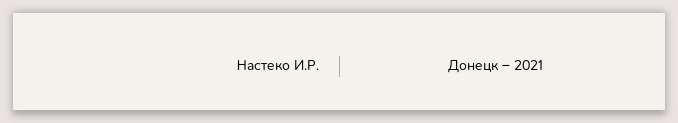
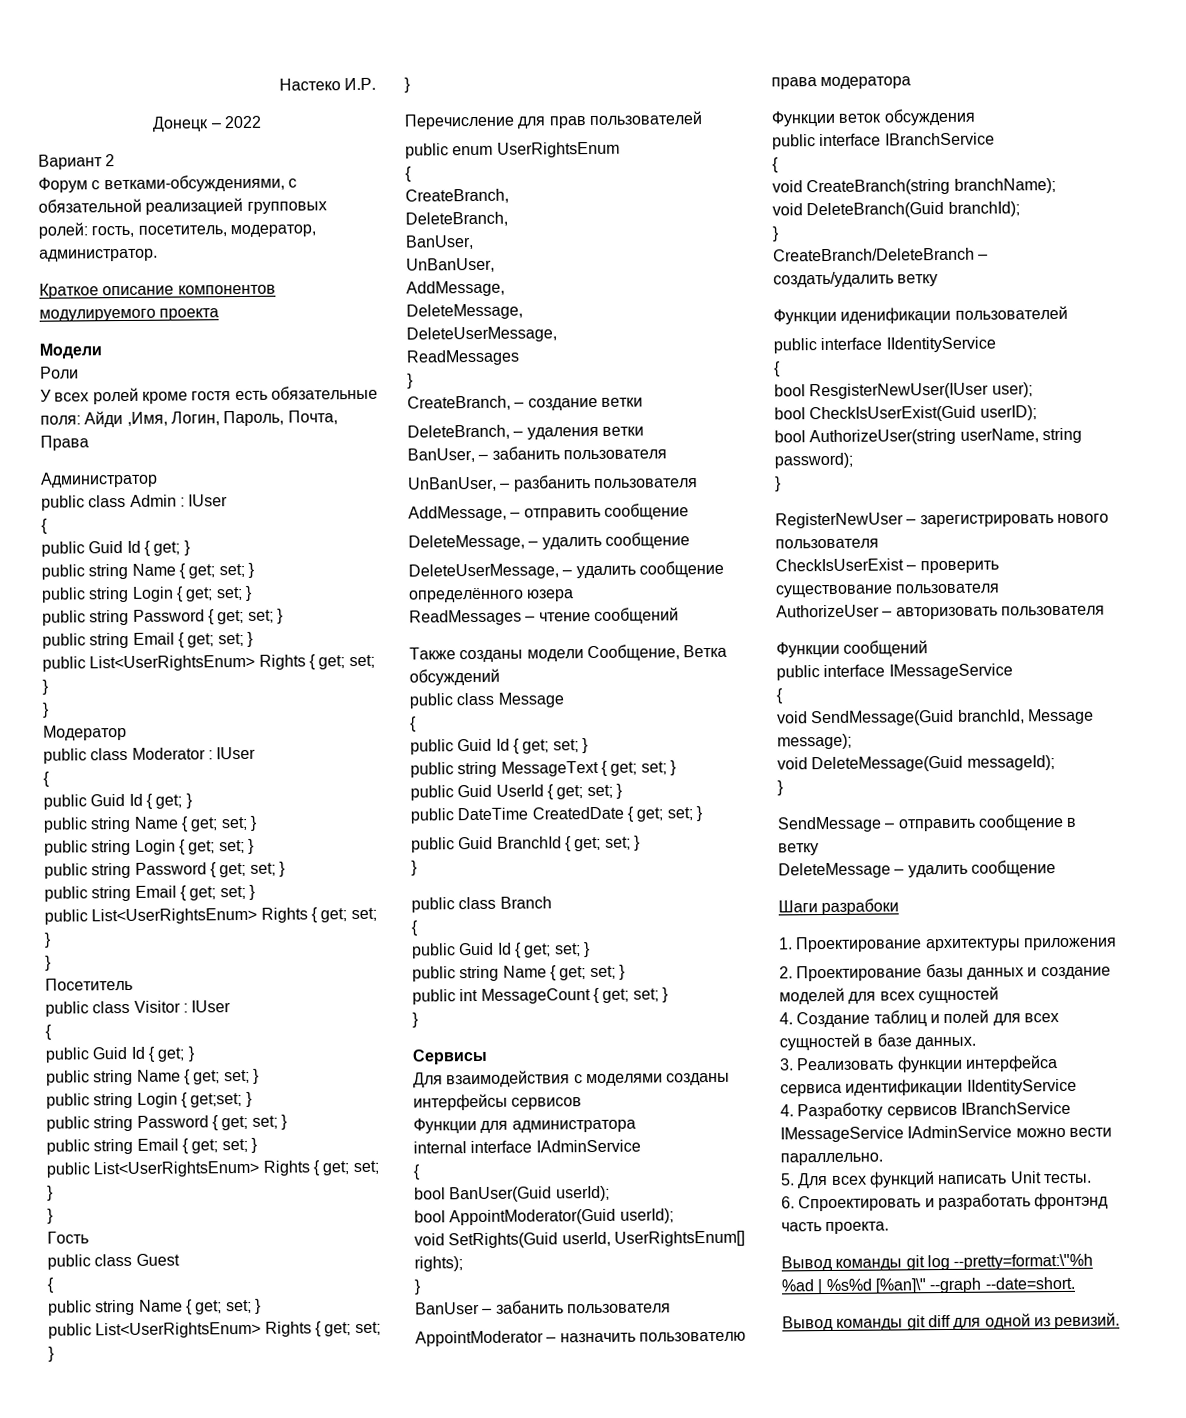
[513,60,543,70] 2021 -> [223,115,262,129] [38,154,116,170] [38,174,297,193] [38,197,327,215] [38,222,316,239] [39,248,158,262] [39,283,276,299] [39,308,220,322] [39,343,102,359] [40,366,79,379] [40,385,378,405] [40,410,338,428] [40,435,89,451] [40,471,158,488] [41,494,229,511] [41,518,48,534] [41,540,191,557] [41,562,255,580] [41,585,253,603] [42,608,284,626] [42,631,254,649] [42,654,375,672] [42,679,49,695] [42,702,50,718] [43,724,127,741] [43,746,257,764] [43,771,50,787] [43,793,193,810] [43,815,258,833] [44,838,255,856] [44,861,286,879] [44,884,256,902] [44,907,377,925] [44,932,52,948] [45,955,52,971] [45,977,133,991] [45,1000,232,1017] [45,1024,52,1040] [45,1046,195,1063] [46,1068,260,1086] [46,1091,253,1109] [46,1114,288,1132] [46,1137,258,1155] [46,1160,379,1178] [47,1185,54,1201] [47,1208,54,1224] [47,1231,89,1244] [47,1253,180,1270] [47,1277,54,1293] [48,1298,262,1316] [48,1321,381,1339] [48,1346,55,1362] [404,77,411,93] [404,111,703,130] [405,141,620,159] [405,166,412,182] [405,188,509,204] [405,211,508,227] [405,235,474,250] [406,257,495,273] [406,280,505,297] [406,303,523,320] [406,326,557,343] [406,349,520,366] [407,373,414,389] [407,395,643,411] [407,424,644,440] [407,446,667,463] [408,475,698,492] [408,503,689,522] [408,532,690,551] [408,560,724,580] [408,587,575,603] [409,607,679,626] [409,644,728,663] [409,668,500,686] [409,692,564,709] [410,716,417,732] [410,738,589,755] [410,760,677,778] [410,783,623,801] [410,806,703,824] [411,835,641,853] [411,860,418,876] [411,896,552,913] [411,920,418,936] [411,942,591,959] [412,964,626,982] [412,987,669,1005] [412,1012,419,1028] [412,1048,488,1065] [413,1070,731,1088] [413,1093,583,1111] [413,1118,636,1134] [413,1139,641,1154] [413,1164,421,1180] [414,1185,610,1203] [414,1208,674,1226] [414,1230,745,1249] [414,1256,463,1272] [414,1279,422,1295] [415,1300,671,1315] [415,1330,746,1347] [771,76,912,90] [771,108,976,127] [772,132,995,150] [772,157,779,173] [772,178,1056,196] [772,201,1020,219] [772,226,780,242] [773,247,989,262] [773,271,939,288] [773,305,1068,325] [773,336,996,354] [774,361,781,377] [774,382,1033,400] [774,405,1037,423] [774,427,1082,446] [774,452,853,469] [775,476,782,492] [775,512,1109,529] [775,538,879,549] [775,558,999,574] [775,583,1001,598] [776,604,1105,620] [776,640,929,658] [776,663,1013,681] [776,688,783,704] [777,708,1094,727] [777,733,852,750] [777,755,1055,773] [777,780,784,796] [777,813,1078,833] [778,843,819,856] [778,860,1056,879] [778,898,900,916] [778,936,1117,953] [779,963,1111,982] [779,986,999,1005] [779,1009,1059,1028] [779,1033,976,1051] [779,1055,1058,1073] [780,1078,1077,1097] [780,1101,1071,1120] [780,1125,1112,1143] [780,1152,883,1166] [780,1171,1092,1189] [781,1192,1110,1212] [781,1221,890,1235] [781,1253,1094,1272] [781,1276,1075,1295] [782,1312,1121,1332] 2022 // Вариант 2 // Форум с ветками-обсуждениями, с обязательной реализацией групповых ролей: гость, посетитель, модератор, администратор. // Краткое описание компонентов модулируемого проекта // Модели // Роли // У всех ролей кроме гостя есть обязательные поля: Айди ,Имя, Логин, Пароль, Почта, Права // Администратор // public class Admin : IUser // { // public Guid Id { get; } // public string Name { get; set; } // public string Login { get; set; } // public string Password { get; set; } // public string Email { get; set; } // public List<UserRightsEnum> Rights { get; set; } // } // Модератор // public class Moderator : IUser // { // public Guid Id { get; } // public string Name { get; set; } // public string Login { get; set; } // public string Password { get; set; } // public string Email { get; set; } // public List<UserRightsEnum> Rights { get; set; } // } // Посетитель // public class Visitor : IUser // { // public Guid Id { get; } // public string Name { get; set; } // public string Login { get;set; } // public string Password { get; set; } // public string Email { get; set; } // public List<UserRightsEnum> Rights { get; set; } // } // Гость // public class Guest // { // public string Name { get; set; } // public List<UserRightsEnum> Rights { get; set; } // } // Перечисление для прав пользователей // public enum UserRightsEnum // { // CreateBranch, // DeleteBranch, // BanUser, // UnBanUser, // AddMessage, // DeleteMessage, // DeleteUserMessage, // ReadMessages // } // CreateBranch, – создание ветки // DeleteBranch, – удаления ветки // BanUser, – забанить пользователя // UnBanUser, – разбанить пользователя // AddMessage, – отправить сообщение // DeleteMessage, – удалить сообщение // DeleteUserMessage, – удалить сообщение определённого юзера // ReadMessages – чтение сообщений // Также созданы модели Сообщение, Ветка обсуждений // public class Message // { // public Guid Id { get; set; } // public string MessageText { get; set; } // public Guid UserId { get; set; } // public DateTime CreatedDate { get; set; } // public Guid BranchId { get; set; } // } // public class Branch // { // public Guid Id { get; set; } // public string Name { get; set; } // public int MessageCount { get; set; } // } // Сервисы // Для взаимодействия с моделями созданы интерфейсы сервисов // Функции для администратора // internal interface IAdminService // { // bool BanUser(Guid userId); // bool AppointModerator(Guid userId); // void SetRights(Guid userId, UserRightsEnum[] rights); // } // BanUser – забанить пользователя // AppointModerator – назначить пользователю права модератора // Функции веток обсуждения // public interface IBranchService // { // void CreateBranch(string branchName); // void DeleteBranch(Guid branchId); // } // CreateBranch/DeleteBranch – создать/удалить ветку // Функции иденификации пользователей // public interface IIdentityService // { // bool ResgisterNewUser(IUser user); // bool CheckIsUserExist(Guid userID); // bool AuthorizeUser(string userName, string password); // } // RegisterNewUser – зарегистрировать нового пользователя // CheckIsUserExist – проверить существование пользователя // AuthorizeUser – авторизовать пользователя // Функции сообщений // public interface IMessageService // { // void SendMessage(Guid branchId, Message message); // void DeleteMessage(Guid messageId); // } // SendMessage – отправить сообщение в ветку // DeleteMessage – удалить сообщение // Шаги разрабоки // 1. Проектирование архитектуры приложения // 2. Проектирование базы данных и создание моделей для всех сущностей // 4. Создание таблиц и полей для всех сущностей в базе данных. // 3. Реализовать функции интерфейса сервиса идентификации IIdentityService // 4. Разработку сервисов IBranchService IMessageService IAdminService можно вести параллельно. // 5. Для всех функций написать Unit тесты. // 6. Спроектировать и разработать фронтэнд часть проекта. // Вывод команды git log --pretty=format:\"%h %ad | %s%d [%an]\" --graph --date=short. // Вывод команды git diff для одной из ревизий.

